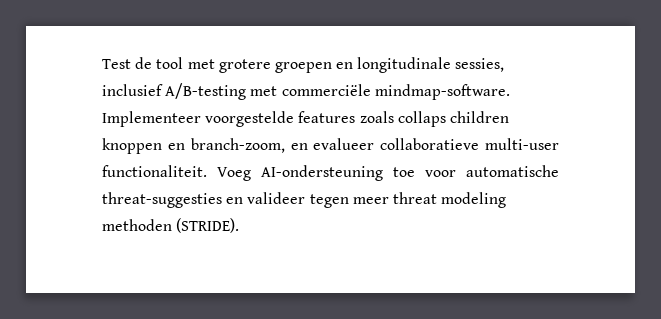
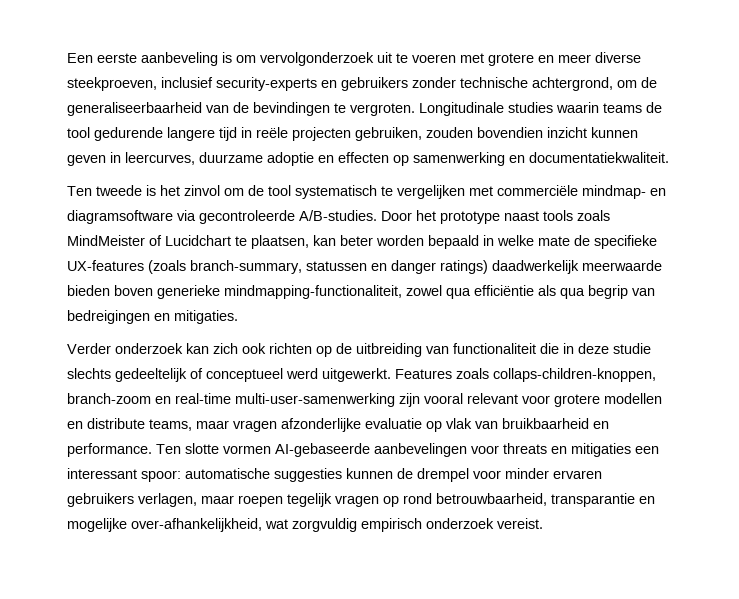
[102,57,505,73] [102,83,510,100] [102,111,509,127] [102,138,559,154] [102,165,559,181] [102,192,507,208] [102,218,240,233] Test de tool met grotere groepen en longitudinale sessies, inclusief A/B-testing met commerciële mindmap-software. Implementeer voorgestelde features zoals collaps children knoppen en branch-zoom, en evalueer collaboratieve multi-user functionaliteit. Voeg AI-ondersteuning toe voor automatische threat-suggesties en valideer tegen meer threat modeling methoden (STRIDE). -> [67,52,641,66] [67,77,657,91] [67,102,662,116] [67,127,638,141] [67,152,669,166] [67,185,666,199] [67,210,610,224] [67,235,657,249] [67,260,662,274] [67,285,655,299] [67,310,238,324] [67,343,651,357] [67,368,656,382] [67,393,662,407] [67,418,609,432] [67,443,659,457] [67,468,602,482] [67,493,655,507] [67,518,543,532] Een eerste aanbeveling is om vervolgonderzoek uit te voeren met grotere en meer diverse steekproeven, inclusief security-experts en gebruikers zonder technische achtergrond, om de generaliseerbaarheid van de bevindingen te vergroten. Longitudinale studies waarin teams de tool gedurende langere tijd in reële projecten gebruiken, zouden bovendien inzicht kunnen geven in leercurves, duurzame adoptie en effecten op samenwerking en documentatiekwaliteit. // Ten tweede is het zinvol om de tool systematisch te vergelijken met commerciële mindmap- en diagramsoftware via gecontroleerde A/B-studies. Door het prototype naast tools zoals MindMeister of Lucidchart te plaatsen, kan beter worden bepaald in welke mate de specifieke UX-features (zoals branch-summary, statussen en danger ratings) daadwerkelijk meerwaarde bieden boven generieke mindmapping-functionaliteit, zowel qua efficiëntie als qua begrip van bedreigingen en mitigaties. // Verder onderzoek kan zich ook richten op de uitbreiding van functionaliteit die in deze studie slechts gedeeltelijk of conceptueel werd uitgewerkt. Features zoals collaps-children-knoppen, branch-zoom en real-time multi-user-samenwerking zijn vooral relevant voor grotere modellen en distribute teams, maar vragen afzonderlijke evaluatie op vlak van bruikbaarheid en performance. Ten slotte vormen AI-gebaseerde aanbevelingen voor threats en mitigaties een interessant spoor: automatische suggesties kunnen de drempel voor minder ervaren gebruikers verlagen, maar roepen tegelijk vragen op rond betrouwbaarheid, transparantie en mogelijke over-afhankelijkheid, wat zorgvuldig empirisch onderzoek vereist.

